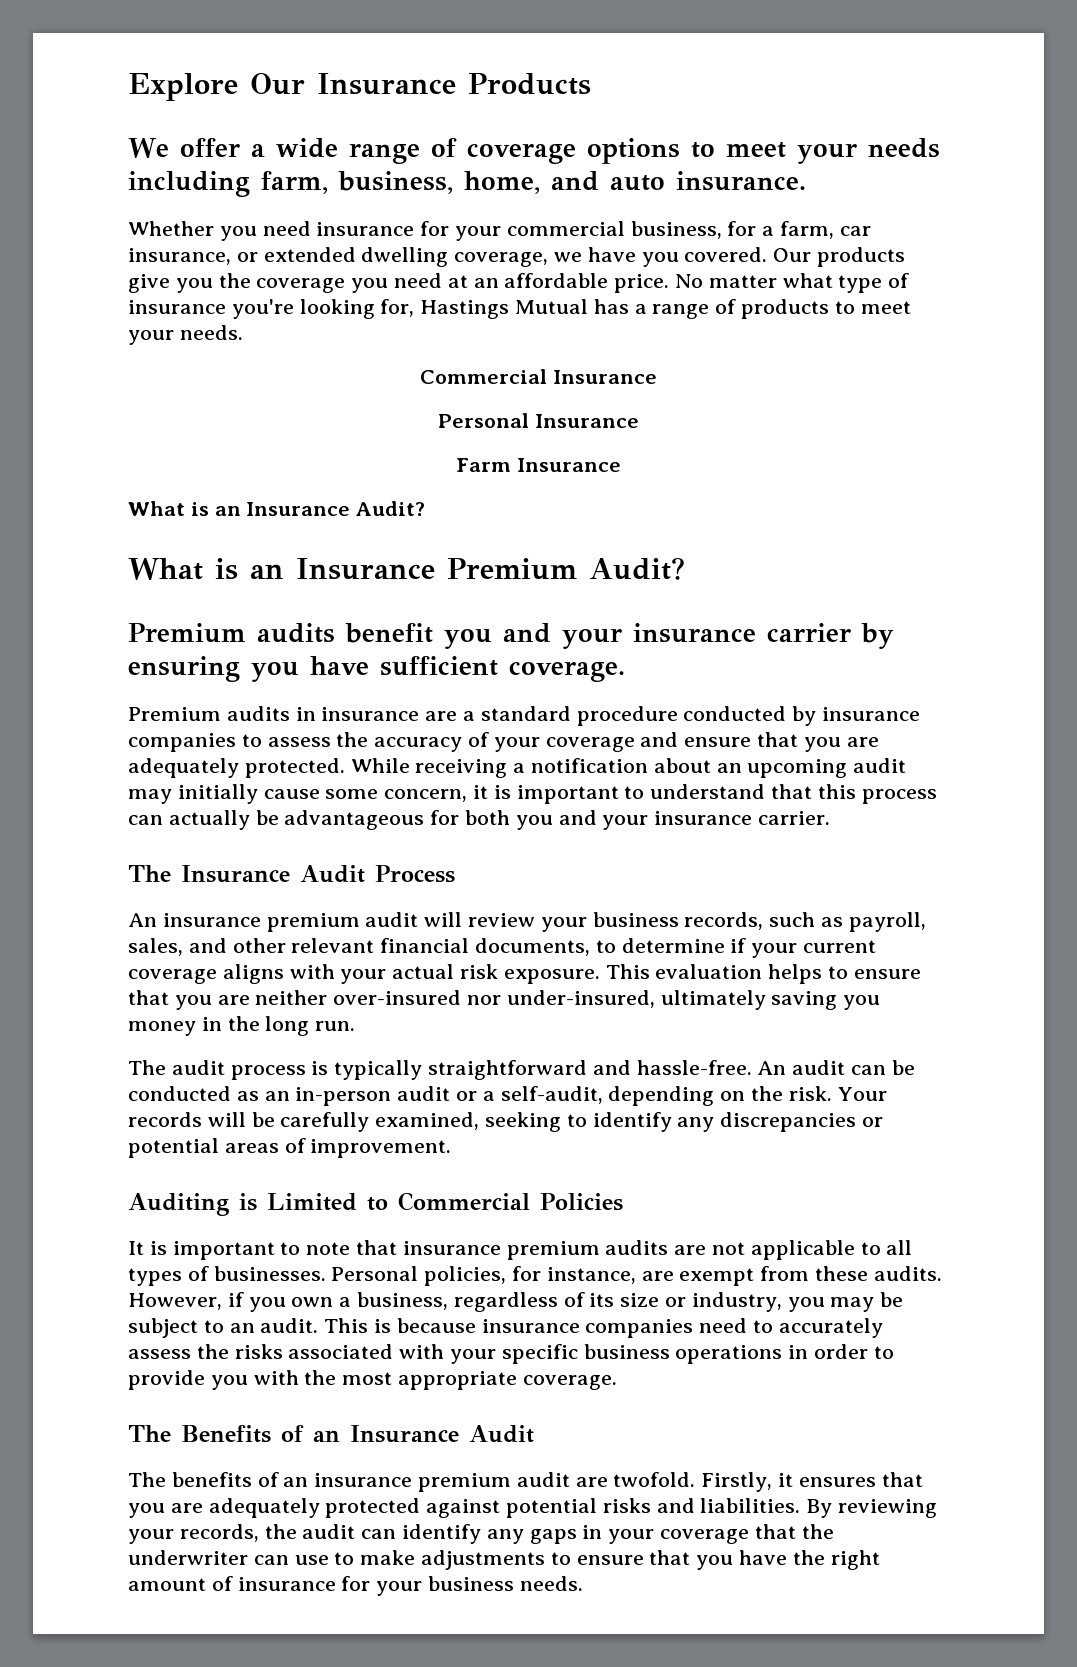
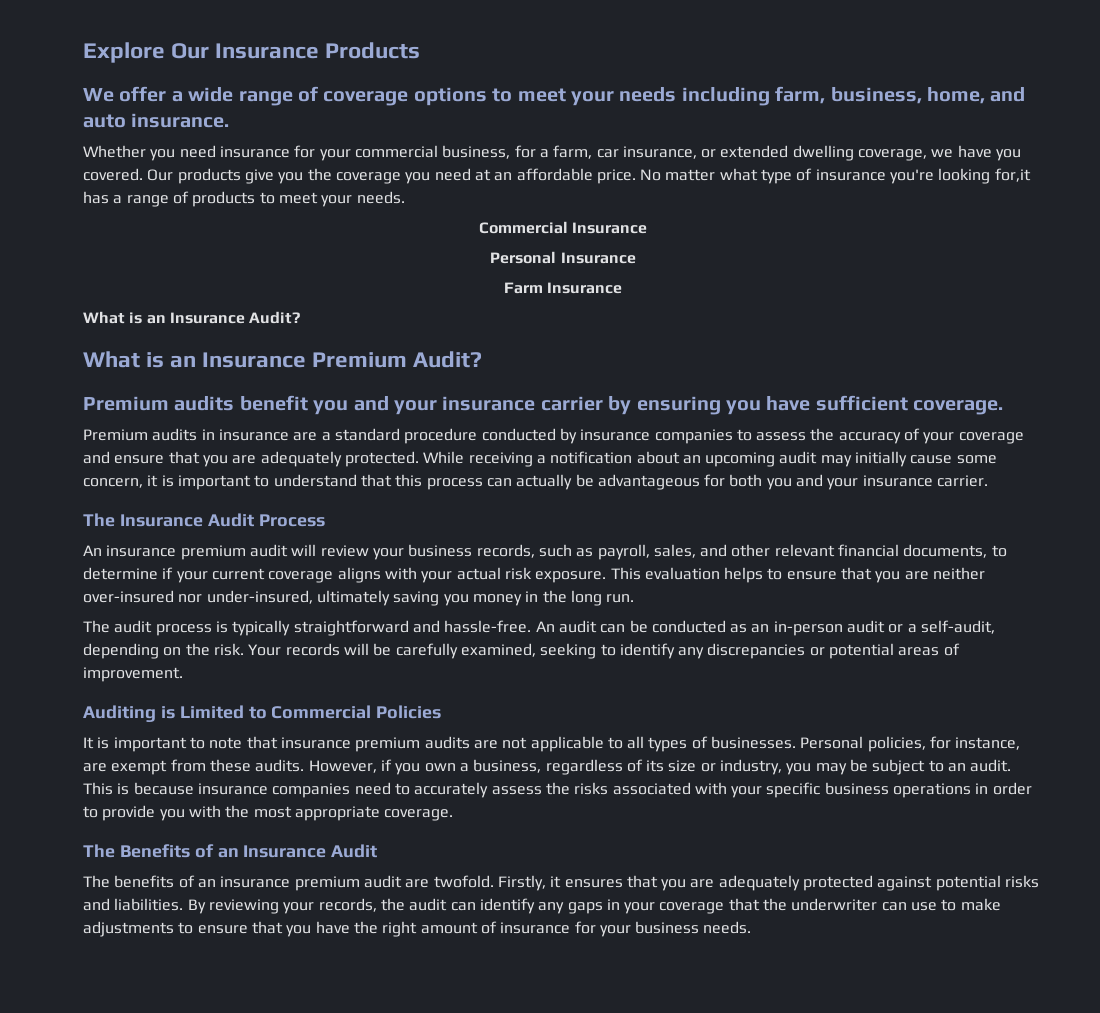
[380,299,589,319] for, Hastings Mutual -> [994,168,1031,182] for,it

